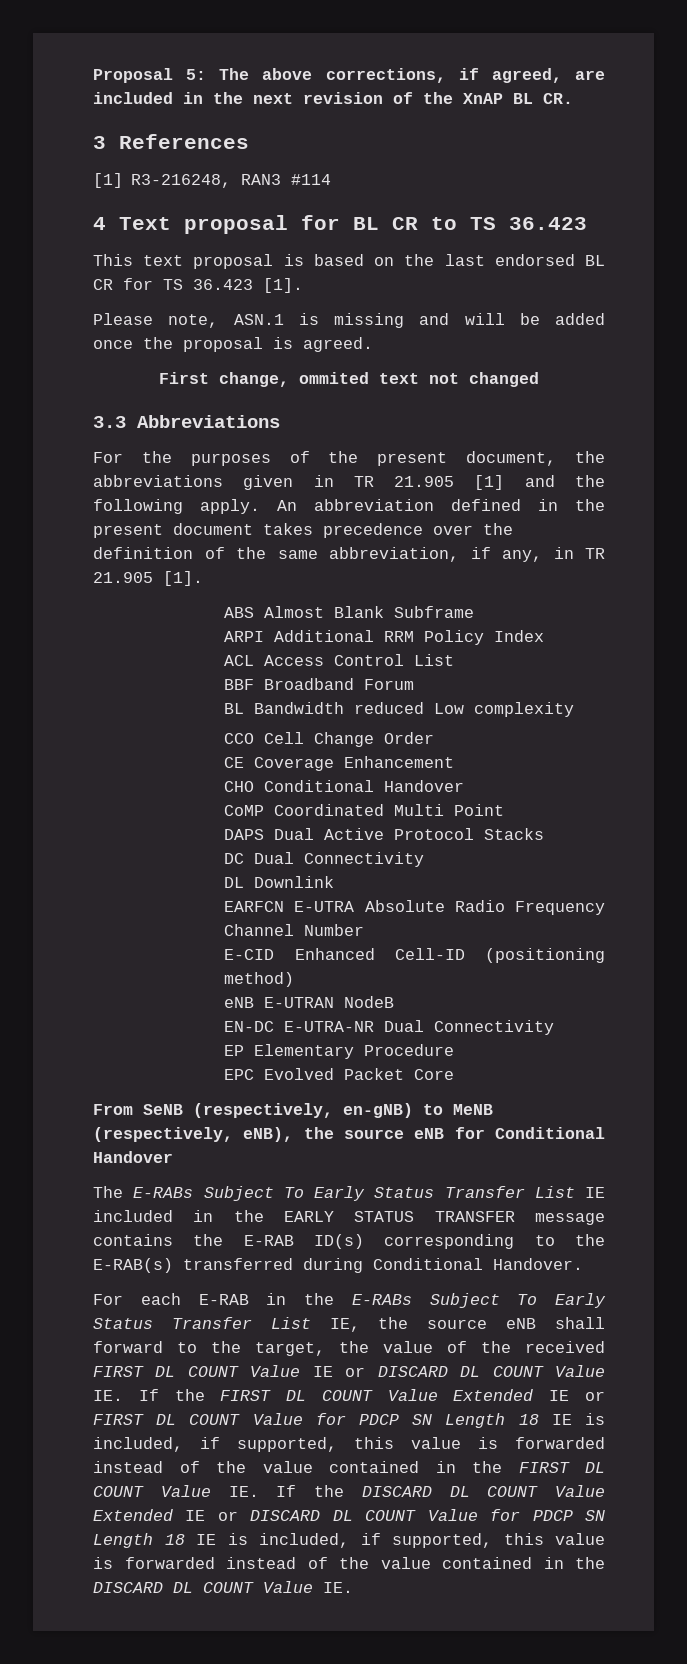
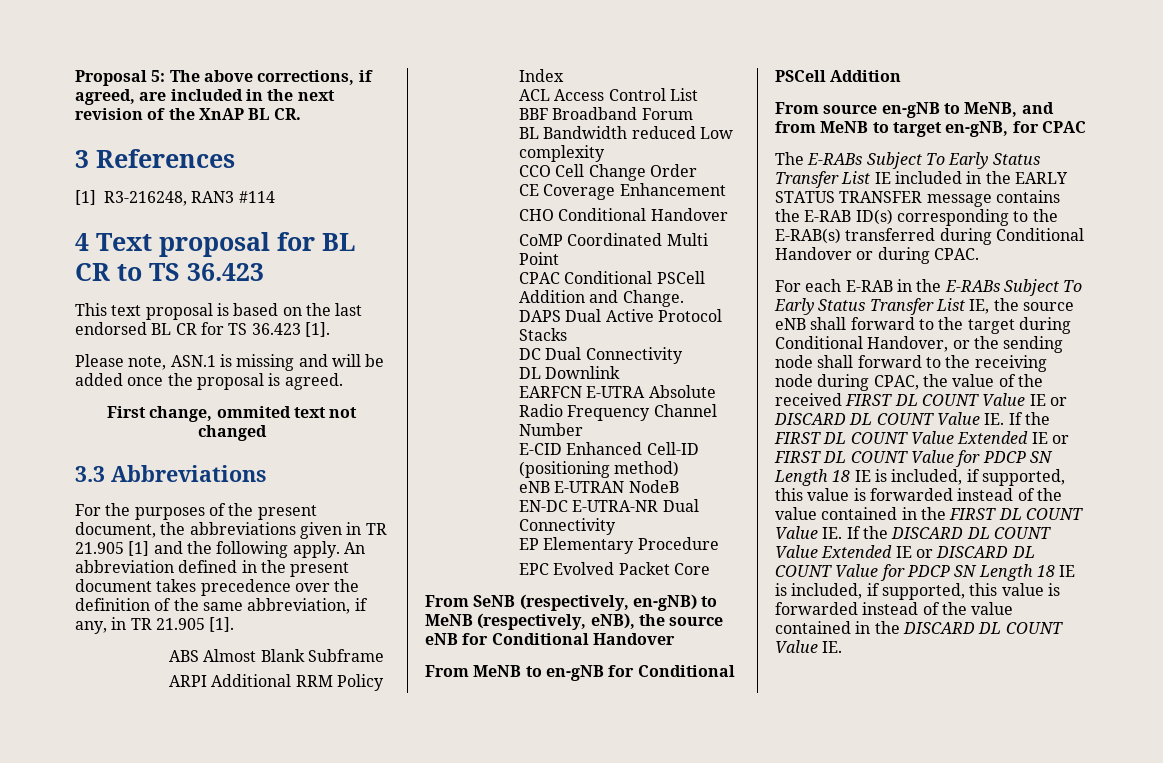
(505, 810) none -> [518,271,705,284] [518,290,684,307] // CPAC Conditional PSCell Addition and Change.
(173, 1157) none -> [425,665,735,681] [775,70,902,82] [775,102,1054,118] [775,121,1086,137] // From MeNB to en-gNB for Conditional PSCell Addition // From source en-gNB to MeNB, and from MeNB to target en-gNB, for CPAC
[493,1258,583,1270] Handover. -> [775,247,979,264] Handover or during CPAC.
[255,1342,325,1356] target, -> [967,317,1071,334] [775,336,1064,353] [775,355,1047,372] [775,374,919,391] target during Conditional Handover, or the sending node shall forward to the receiving node during CPAC,

